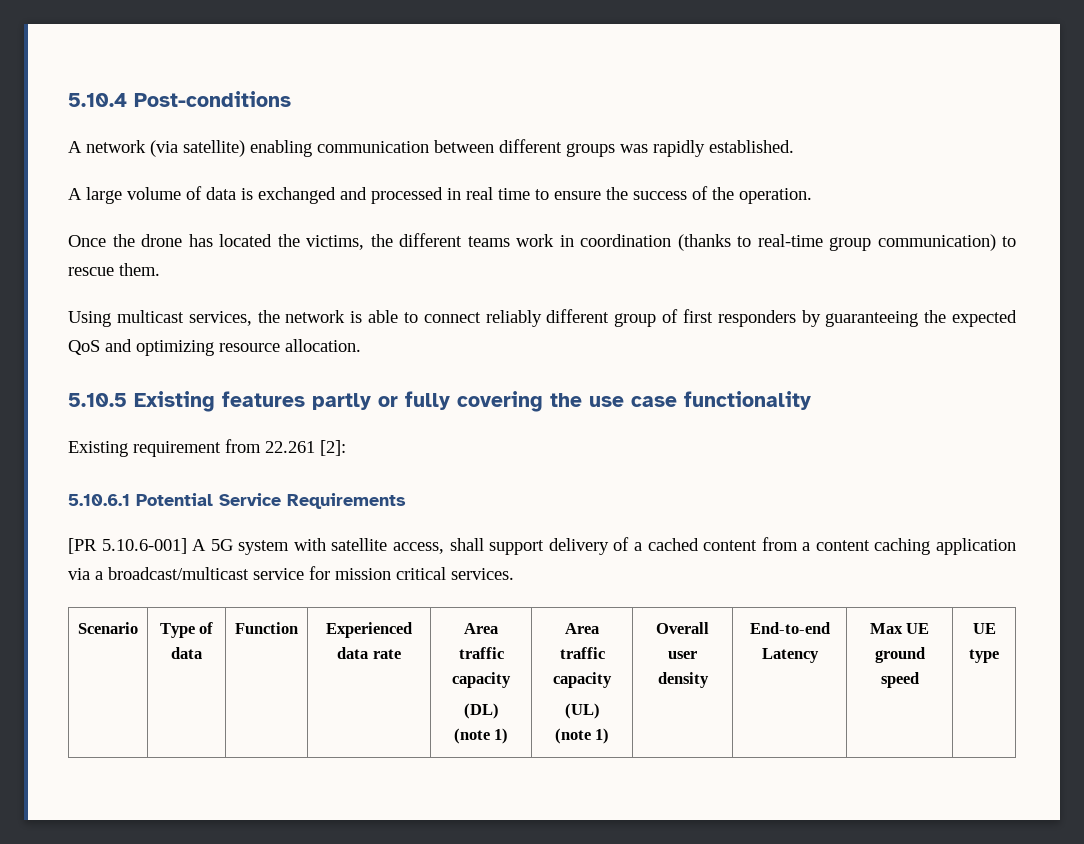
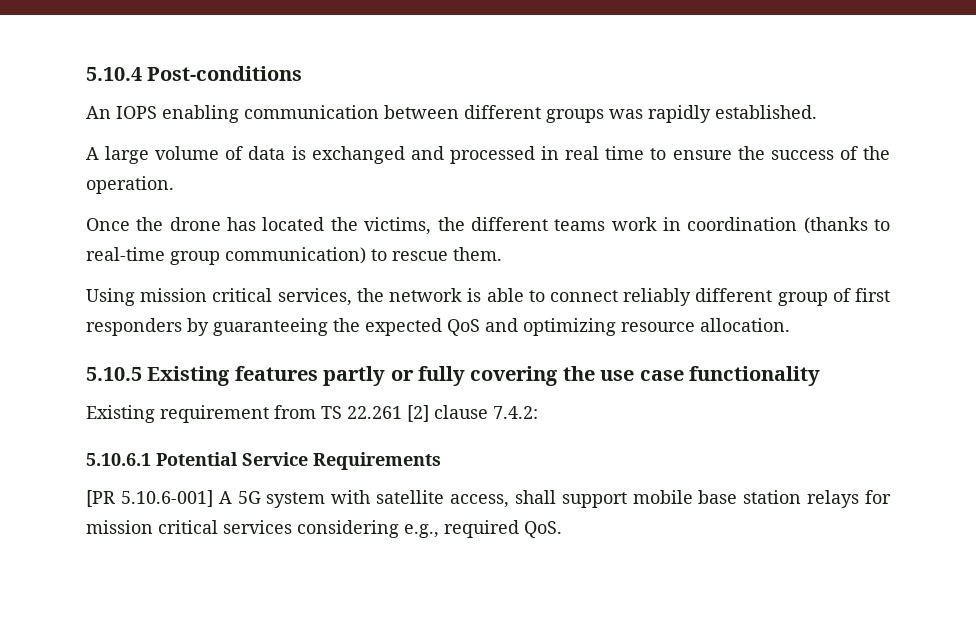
[68,140,245,157] A network (via satellite) -> [86,106,157,119] An IOPS
[116,310,184,323] multicast -> [140,288,273,302] mission critical
[265,440,346,456] 22.261 [2]: -> [321,405,538,422] TS 22.261 [2] clause 7.4.2:
[548,537,1016,555] [68,566,514,580] [78,622,138,634] [159,622,214,638] [171,647,202,659] [235,622,298,634] [326,622,412,638] [337,647,401,659] [464,623,498,634] [458,647,504,659] [452,672,511,688] [463,703,499,719] [453,728,509,744] [565,623,599,634] [559,647,605,659] [553,672,612,688] [564,703,600,719] [554,728,610,744] [656,622,709,634] [668,651,697,659] [657,672,709,688] [749,622,830,634] [761,648,819,663] [869,623,930,634] [874,647,925,663] [880,672,919,688] [972,623,996,634] [969,649,999,663] delivery of a cached content from a content caching application via a broadcast/multicast service for mission critical services. // Scenario | Type of data | Function | Experienced data rate | Area traffic capacity // (DL) // (note 1) | Area traffic capacity // (UL) // (note 1) | Overall user density | End-to-end Latency | Max UE ground speed | UE type -> [632,490,892,508] [86,520,562,538] mobile base station relays for mission critical services considering e.g., required QoS.

